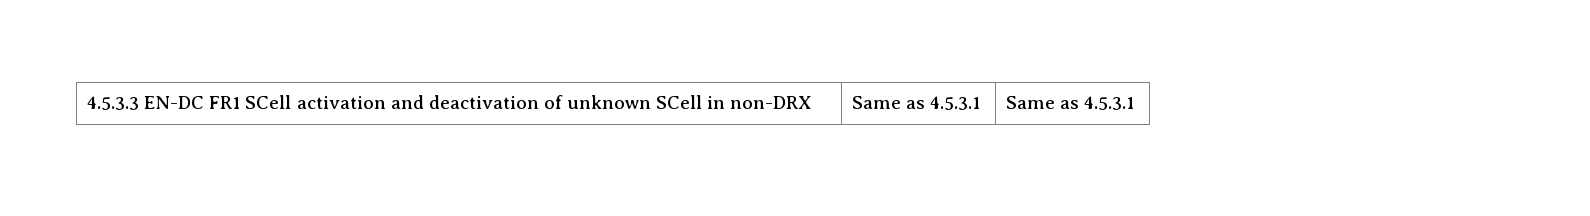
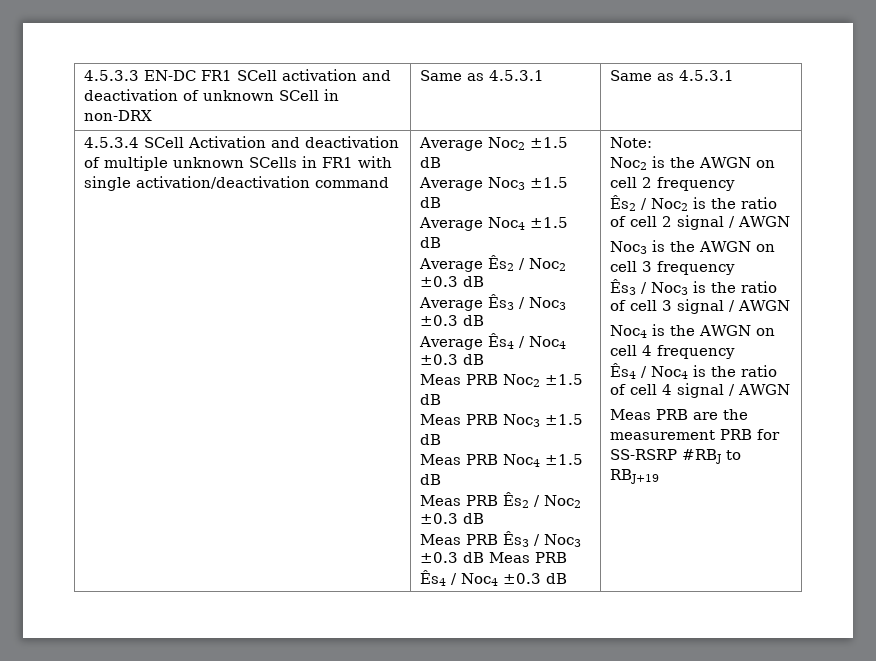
(1135, 103) none -> [83,136,399,148] [83,156,392,171] [83,176,389,191] [418,137,568,151] [419,157,441,168] [418,177,568,191] [419,197,441,208] [418,217,568,231] [419,237,441,248] [418,255,566,272] [419,276,484,287] [418,294,566,311] [419,315,484,326] [418,333,566,350] [419,354,484,365] [419,374,583,387] [419,394,441,405] [419,414,583,427] [419,434,441,445] [419,454,583,467] [419,474,441,485] [419,492,581,508] [419,513,484,524] [419,531,581,547] [419,552,567,563] [419,570,567,586] [609,137,652,148] [609,156,775,170] [609,177,735,191] [609,195,777,211] [609,215,790,230] [609,240,775,254] [609,261,735,275] [609,279,777,295] [609,299,790,314] [609,324,775,338] [609,345,735,359] [609,363,777,379] [609,383,790,398] [609,409,748,420] [609,429,780,440] [609,449,741,464] [609,469,659,484] // 4.5.3.4 SCell Activation and deactivation of multiple unknown SCells in FR1 with single activation/deactivation command | Average Noc2 ±1.5 dB // Average Noc3 ±1.5 dB // Average Noc4 ±1.5 dB // Average Ês2 / Noc2 ±0.3 dB // Average Ês3 / Noc3 ±0.3 dB // Average Ês4 / Noc4 ±0.3 dB // Meas PRB Noc2 ±1.5 dB // Meas PRB Noc3 ±1.5 dB // Meas PRB Noc4 ±1.5 dB // Meas PRB Ês2 / Noc2 ±0.3 dB // Meas PRB Ês3 / Noc3 ±0.3 dB Meas PRB Ês4 / Noc4 ±0.3 dB | Note: // Noc2 is the AWGN on cell 2 frequency // Ês2 / Noc2 is the ratio of cell 2 signal / AWGN // Noc3 is the AWGN on cell 3 frequency // Ês3 / Noc3 is the ratio of cell 3 signal / AWGN // Noc4 is the AWGN on cell 4 frequency // Ês4 / Noc4 is the ratio of cell 4 signal / AWGN // Meas PRB are the measurement PRB for SS-RSRP #RBJ to RBJ+19

